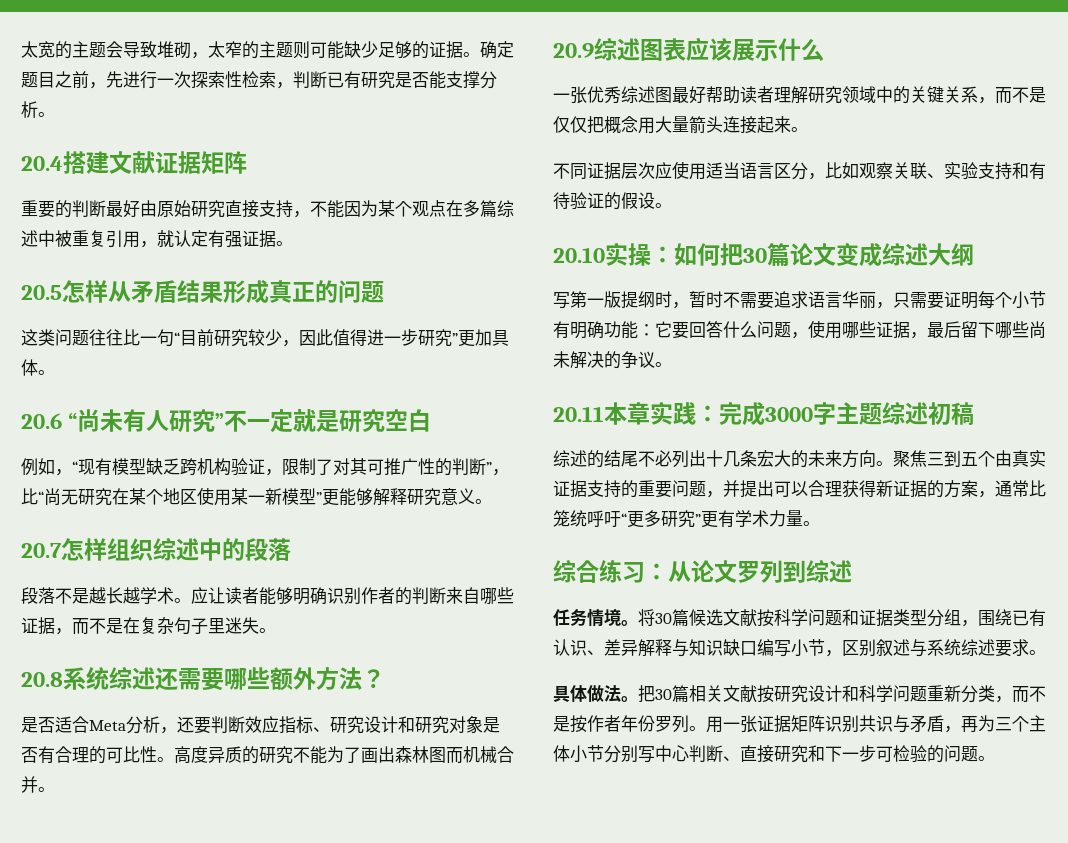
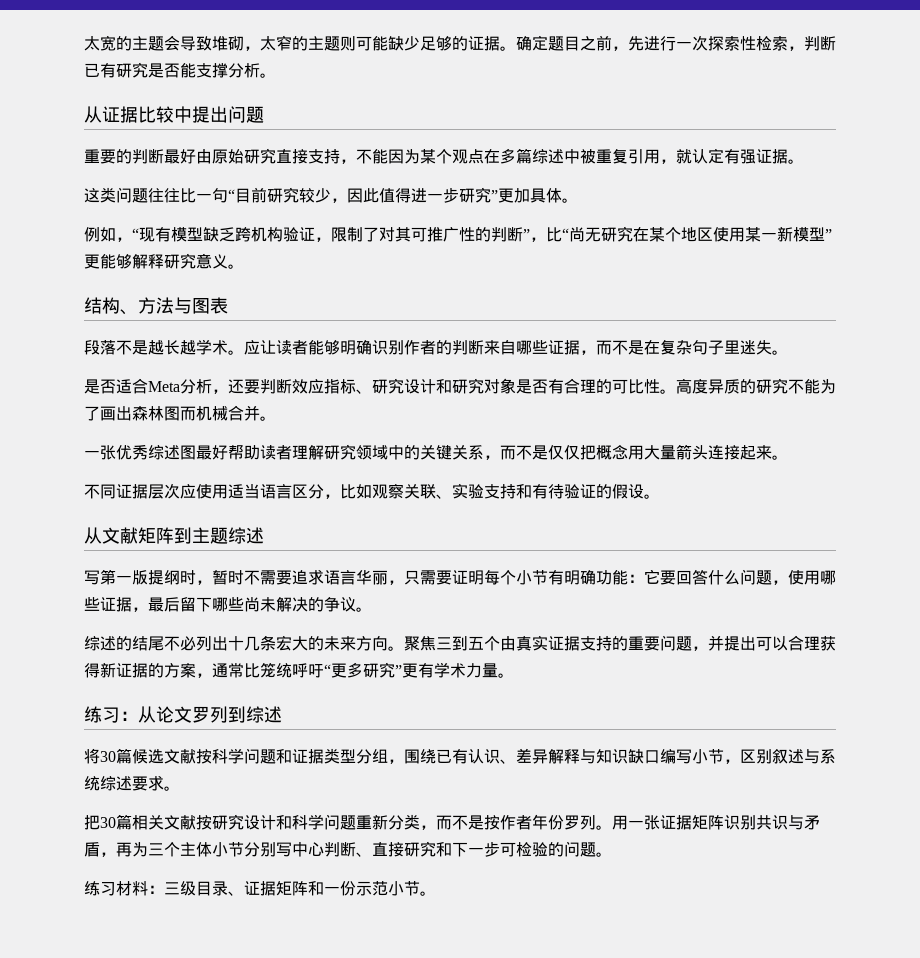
[21,151,247,174] 20.4搭建文献证据矩阵 -> [84,106,264,123] 从证据比较中提出问题
[21,280,384,304] // 20.5怎样从矛盾结果形成真正的问题 -> (804, 161) none
[21,409,432,433] // 20.6 “尚未有人研究”不一定就是研究空白 -> (578, 200) none
[21,538,291,561] 20.7怎样组织综述中的段落 -> [84,297,228,315] 结构、方法与图表
[21,667,385,691] // 20.8系统综述还需要哪些额外方法？ -> (788, 352) none
[553,37,824,61] // 20.9综述图表应该展示什么 -> (276, 418) none
[553,242,974,267] 20.10实操：如何把30篇论文变成综述大纲 -> [84,527,264,544] 从文献矩阵到主题综述
[553,401,974,426] // 20.11本章实践：完成3000字主题综述初稿 -> (372, 609) none
[553,560,599,583] 综合 -> (514, 675) none
[553,609,638,627] 任务情境。 -> (282, 714) none
[553,685,638,702] 具体做法。 -> (180, 788) none
(995, 758) none -> [84,881,436,896] // 练习材料：三级目录、证据矩阵和一份示范小节。

